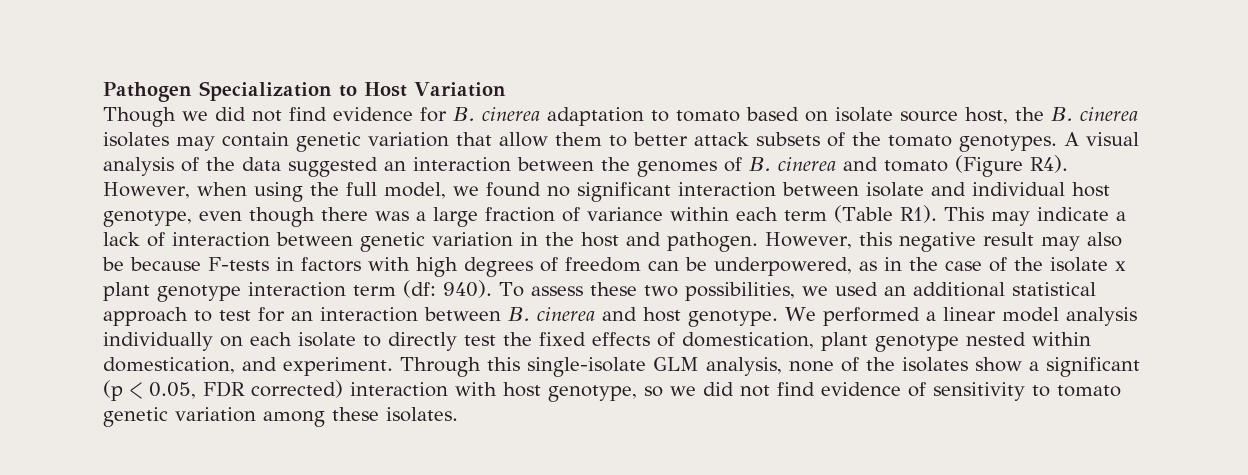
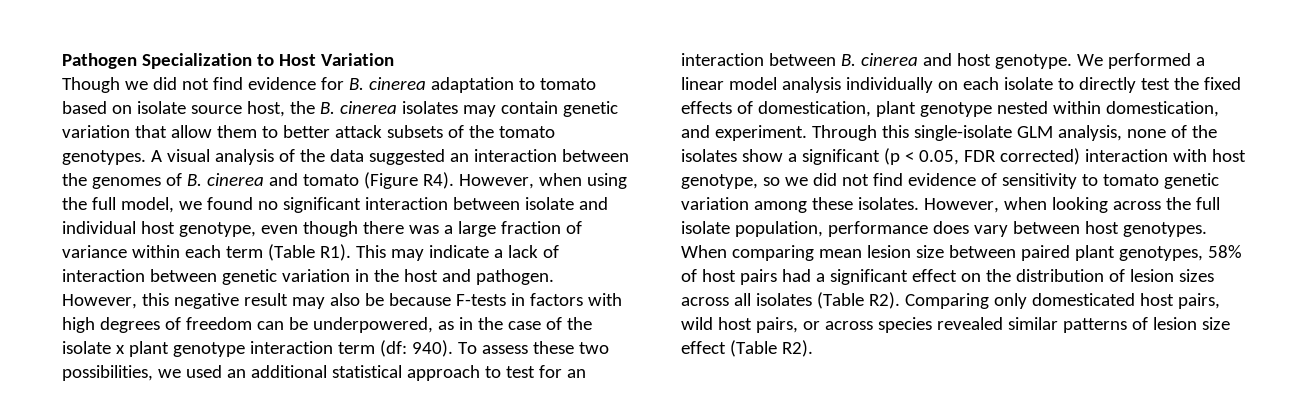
(458, 414) none -> [923,197,1220,213] [681,221,1207,237] [681,245,1242,261] [681,269,1214,285] [681,292,1220,309] [681,317,1230,333] [681,340,813,357] However, when looking across the full isolate population, performance does vary between host genotypes. When comparing mean lesion size between paired plant genotypes, 58% of host pairs had a significant effect on the distribution of lesion sizes across all isolates (Table R2). Comparing only domesticated host pairs, wild host pairs, or across species revealed similar patterns of lesion size effect (Table R2).

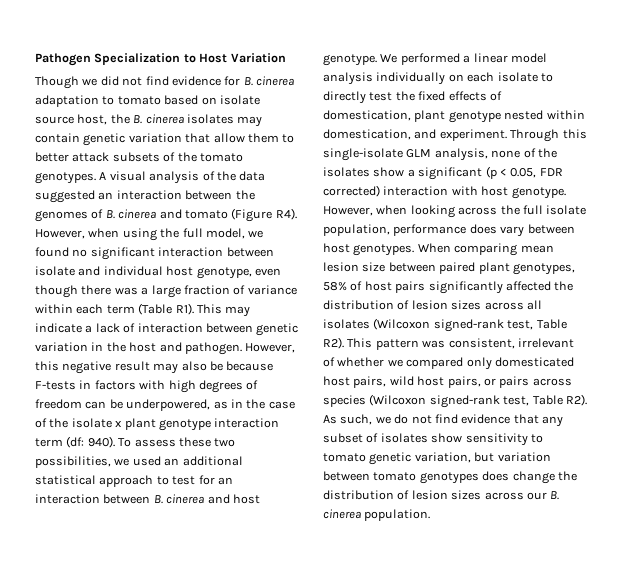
[681,173,1219,189] [681,197,919,213] genotype, so we did not find evidence of sensitivity to tomato genetic variation among these isolates. -> [511,187,566,199] genotype.
[781,269,981,285] had a significant effect on -> [428,281,551,294] significantly affected
[816,292,989,309] (Table R2). Comparing -> [373,318,567,332] [323,337,574,350] [323,357,464,369] (Wilcoxon signed-rank test, Table R2). This pattern was consistent, irrelevant of whether we compared
(820, 325) none -> [499,376,530,388] pairs
[936,317,1230,333] [681,340,813,357] revealed similar patterns of lesion size effect (Table R2). -> [369,394,587,408] [323,414,563,427] [323,433,543,446] [323,452,551,465] [323,471,577,484] [323,490,560,500] [323,509,431,521] (Wilcoxon signed-rank test, Table R2). As such, we do not find evidence that any subset of isolates show sensitivity to tomato genetic variation, but variation between tomato genotypes does change the distribution of lesion sizes across our B. cinerea population.

